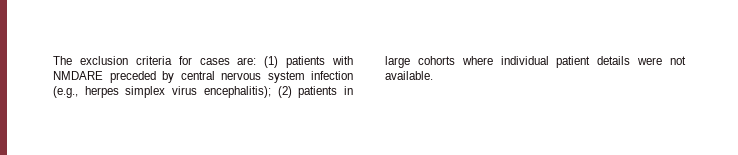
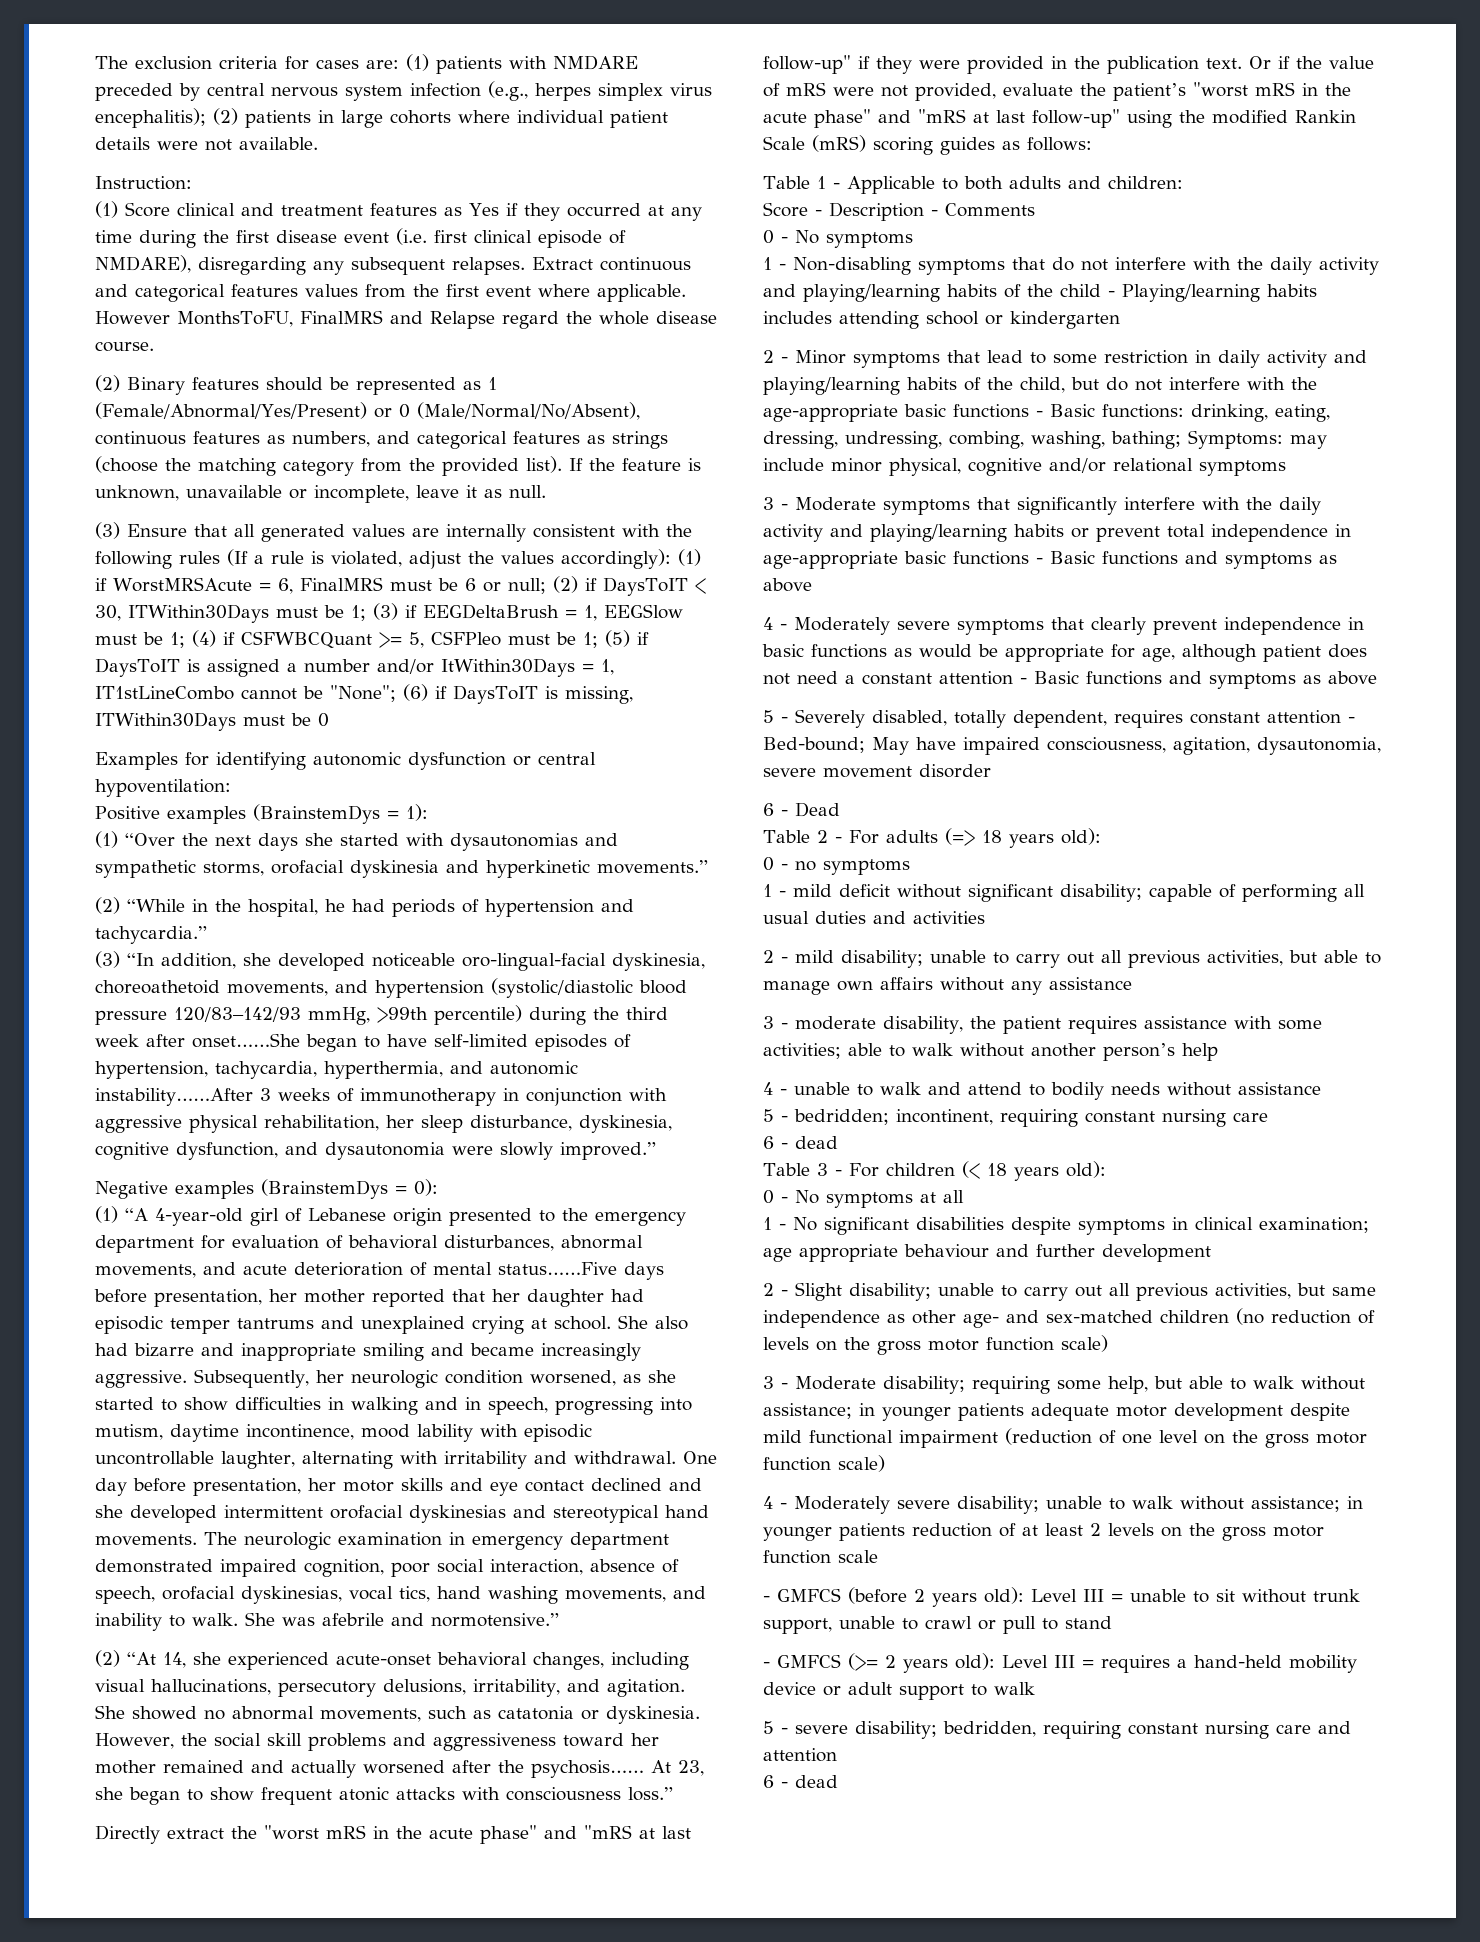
(433, 75) none -> [95,176,192,190] [95,201,702,221] [95,228,626,248] [95,255,691,275] [95,284,686,302] [95,310,717,329] [95,341,154,352] [95,375,497,395] [95,402,640,420] [95,431,668,449] [95,456,701,476] [95,485,546,503] [95,522,692,542] [95,549,701,569] [95,576,706,596] [95,603,683,623] [95,630,649,649] [95,658,614,677] [95,684,633,704] [95,712,329,731] [95,752,596,770] [95,779,231,797] [95,804,428,824] [95,831,618,851] [95,860,708,878] [95,897,634,917] [95,926,207,944] [95,951,705,971] [95,978,687,998] [95,1005,668,1025] [95,1033,631,1052] [95,1061,578,1079] [95,1088,667,1106] [95,1115,672,1133] [95,1142,656,1160] [95,1179,438,1199] [95,1206,686,1226] [95,1235,643,1253] [95,1262,664,1280] [94,1289,644,1307] [95,1315,688,1334] [95,1343,641,1361] [95,1369,676,1388] [95,1397,692,1415] [95,1424,592,1442] [95,1451,717,1469] [95,1478,702,1496] [95,1505,709,1523] [95,1532,669,1550] [95,1559,679,1577] [95,1586,706,1604] [95,1612,559,1631] [95,1650,689,1670] [95,1679,685,1697] [95,1705,700,1724] [95,1733,659,1751] [95,1760,704,1778] [95,1787,673,1805] [95,1825,691,1844] [763,55,1374,74] [763,82,1351,101] [763,109,1356,128] [763,135,1092,155] [763,176,1183,194] [763,202,1035,221] [763,230,913,248] [763,257,1379,275] [763,284,1317,302] [763,311,1120,329] [763,350,1367,368] [763,377,1317,395] [763,404,1330,422] [763,430,1327,449] [763,458,1286,476] [763,497,1321,515] [763,524,1351,542] [763,551,1337,569] [763,578,812,592] [763,617,1364,635] [762,644,1367,662] [763,671,1377,689] [763,709,1355,728] [763,737,1381,755] [763,764,991,778] [763,802,840,817] [763,828,1101,848] [763,857,910,875] [763,884,1365,902] [763,911,985,924] [763,950,1381,968] [763,977,1132,995] [763,1016,1322,1034] [763,1043,1218,1061] [763,1082,1321,1100] [763,1109,1268,1127] [763,1136,838,1149] [763,1161,1106,1181] [763,1190,964,1208] [763,1217,1369,1235] [763,1244,1211,1262] [763,1282,1376,1301] [763,1308,1375,1328] [763,1335,1108,1355] [763,1376,1365,1394] [763,1403,1350,1421] [763,1428,1367,1448] [763,1455,885,1472] [763,1496,1363,1514] [763,1523,1324,1541] [763,1550,878,1564] [763,1587,1360,1607] [763,1616,1112,1634] [763,1653,1357,1673] [763,1682,1035,1700] [763,1721,1351,1739] [763,1748,837,1762] [763,1775,838,1788] // Instruction: // (1) Score clinical and treatment features as Yes if they occurred at any time during the first disease event (i.e. first clinical episode of NMDARE), disregarding any subsequent relapses. Extract continuous and categorical features values from the first event where applicable. However MonthsToFU, FinalMRS and Relapse regard the whole disease course. // (2) Binary features should be represented as 1 (Female/Abnormal/Yes/Present) or 0 (Male/Normal/No/Absent), continuous features as numbers, and categorical features as strings (choose the matching category from the provided list). If the feature is unknown, unavailable or incomplete, leave it as null. // (3) Ensure that all generated values are internally consistent with the following rules (If a rule is violated, adjust the values accordingly): (1) if WorstMRSAcute = 6, FinalMRS must be 6 or null; (2) if DaysToIT < 30, ITWithin30Days must be 1; (3) if EEGDeltaBrush = 1, EEGSlow must be 1; (4) if CSFWBCQuant >= 5, CSFPleo must be 1; (5) if DaysToIT is assigned a number and/or ItWithin30Days = 1, IT1stLineCombo cannot be "None"; (6) if DaysToIT is missing, ITWithin30Days must be 0 // Examples for identifying autonomic dysfunction or central hypoventilation: // Positive examples (BrainstemDys = 1): // (1) “Over the next days she started with dysautonomias and sympathetic storms, orofacial dyskinesia and hyperkinetic movements.” // (2) “While in the hospital, he had periods of hypertension and tachycardia.” // (3) “In addition, she developed noticeable oro-lingual-facial dyskinesia, choreoathetoid movements, and hypertension (systolic/diastolic blood pressure 120/83–142/93 mmHg, >99th percentile) during the third week after onset……She began to have self-limited episodes of hypertension, tachycardia, hyperthermia, and autonomic instability……After 3 weeks of immunotherapy in conjunction with aggressive physical rehabilitation, her sleep disturbance, dyskinesia, cognitive dysfunction, and dysautonomia were slowly improved.” // Negative examples (BrainstemDys = 0): // (1) “A 4-year-old girl of Lebanese origin presented to the emergency department for evaluation of behavioral disturbances, abnormal movements, and acute deterioration of mental status……Five days before presentation, her mother reported that her daughter had episodic temper tantrums and unexplained crying at school. She also had bizarre and inappropriate smiling and became increasingly aggressive. Subsequently, her neurologic condition worsened, as she started to show difficulties in walking and in speech, progressing into mutism, daytime incontinence, mood lability with episodic uncontrollable laughter, alternating with irritability and withdrawal. One day before presentation, her motor skills and eye contact declined and she developed intermittent orofacial dyskinesias and stereotypical hand movements. The neurologic examination in emergency department demonstrated impaired cognition, poor social interaction, absence of speech, orofacial dyskinesias, vocal tics, hand washing movements, and inability to walk. She was afebrile and normotensive.” // (2) “At 14, she experienced acute-onset behavioral changes, including visual hallucinations, persecutory delusions, irritability, and agitation. She showed no abnormal movements, such as catatonia or dyskinesia. However, the social skill problems and aggressiveness toward her mother remained and actually worsened after the psychosis…… At 23, she began to show frequent atonic attacks with consciousness loss.” // Directly extract the "worst mRS in the acute phase" and "mRS at last follow-up" if they were provided in the publication text. Or if the value of mRS were not provided, evaluate the patient’s "worst mRS in the acute phase" and "mRS at last follow-up" using the modified Rankin Scale (mRS) scoring guides as follows: // Table 1 - Applicable to both adults and children: // Score - Description - Comments // 0 - No symptoms // 1 - Non-disabling symptoms that do not interfere with the daily activity and playing/learning habits of the child - Playing/learning habits includes attending school or kindergarten // 2 - Minor symptoms that lead to some restriction in daily activity and playing/learning habits of the child, but do not interfere with the age-appropriate basic functions - Basic functions: drinking, eating, dressing, undressing, combing, washing, bathing; Symptoms: may include minor physical, cognitive and/or relational symptoms // 3 - Moderate symptoms that significantly interfere with the daily activity and playing/learning habits or prevent total independence in age-appropriate basic functions - Basic functions and symptoms as above // 4 - Moderately severe symptoms that clearly prevent independence in basic functions as would be appropriate for age, although patient does not need a constant attention - Basic functions and symptoms as above // 5 - Severely disabled, totally dependent, requires constant attention - Bed-bound; May have impaired consciousness, agitation, dysautonomia, severe movement disorder // 6 - Dead // Table 2 - For adults (=> 18 years old): // 0 - no symptoms // 1 - mild deficit without significant disability; capable of performing all usual duties and activities // 2 - mild disability; unable to carry out all previous activities, but able to manage own affairs without any assistance // 3 - moderate disability, the patient requires assistance with some activities; able to walk without another person’s help // 4 - unable to walk and attend to bodily needs without assistance // 5 - bedridden; incontinent, requiring constant nursing care // 6 - dead // Table 3 - For children (< 18 years old): // 0 - No symptoms at all // 1 - No significant disabilities despite symptoms in clinical examination; age appropriate behaviour and further development // 2 - Slight disability; unable to carry out all previous activities, but same independence as other age- and sex-matched children (no reduction of levels on the gross motor function scale) // 3 - Moderate disability; requiring some help, but able to walk without assistance; in younger patients adequate motor development despite mild functional impairment (reduction of one level on the gross motor function scale) // 4 - Moderately severe disability; unable to walk without assistance; in younger patients reduction of at least 2 levels on the gross motor function scale // - GMFCS (before 2 years old): Level III = unable to sit without trunk support, unable to crawl or pull to stand // - GMFCS (>= 2 years old): Level III = requires a hand-held mobility device or adult support to walk // 5 - severe disability; bedridden, requiring constant nursing care and attention // 6 - dead

